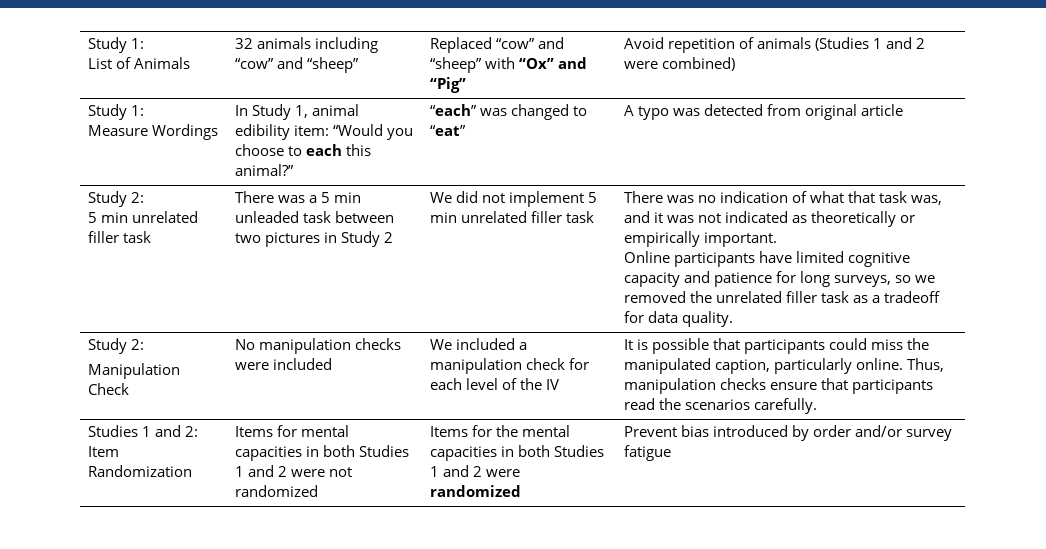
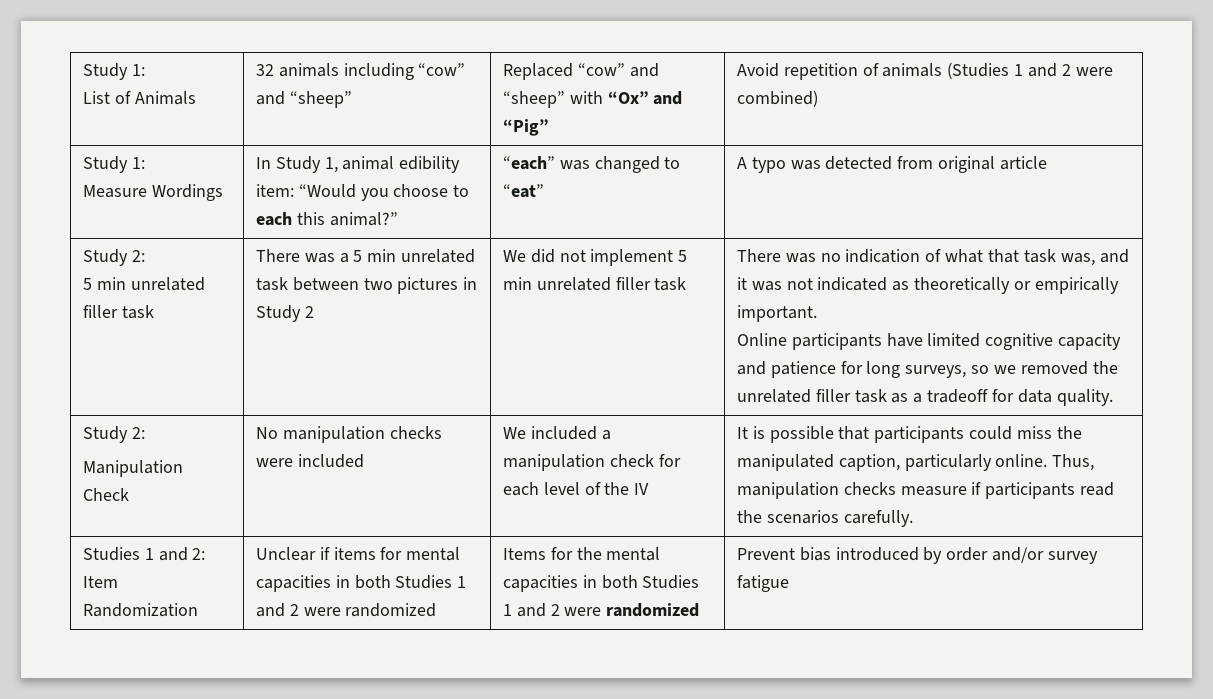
[234,211,299,223] unleaded -> [401,249,476,263] unrelated
[769,378,848,390] ensure that -> [900,482,982,496] measure if
[234,426,273,437] Items -> [255,547,376,561] Unclear if items
[328,467,352,477] not -> (341, 611) none

